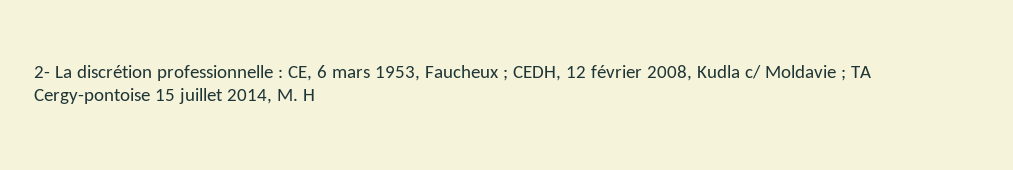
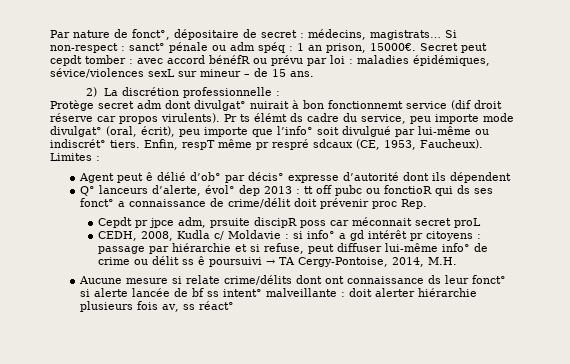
[34,65,871,81] [34,88,315,104] 2- La discrétion professionnelle : CE, 6 mars 1953, Faucheux ; CEDH, 12 février 2008, Kudla c/ Moldavie ; TA Cergy-pontoise 15 juillet 2014, M. H -> [50,29,457,40] [50,42,487,53] [50,55,490,66] [50,68,314,78] [86,87,281,98] [50,100,502,111] [50,113,514,124] [50,126,489,137] [50,139,483,150] [50,153,100,161] [79,172,512,183] [80,185,494,196] [80,198,428,209] [98,217,482,228] [98,230,482,241] [98,243,489,254] [98,256,458,267] [79,275,507,285] [80,288,478,297] [80,301,235,312] Par nature de fonct°, dépositaire de secret : médecins, magistrats… Si non-respect : sanct° pénale ou adm spéq : 1 an prison, 15000€. Secret peut cepdt tomber : avec accord bénéfR ou prévu par loi : maladies épidémiques, sévice/violences sexL sur mineur – de 15 ans. // 2) La discrétion professionnelle : // Protège secret adm dont divulgat° nuirait à bon fonctionnemt service (dif droit réserve car propos virulents). Pr ts élémt ds cadre du service, peu importe mode divulgat° (oral, écrit), peu importe que l’info° soit divulgué par lui-même ou indiscrét° tiers. Enfin, respT même pr respré sdcaux (CE, 1953, Faucheux). Limites : // Agent peut ê délié d’ob° par décis° expresse d’autorité dont ils dépendent // Q° lanceurs d’alerte, évol° dep 2013 : tt off pubc ou fonctioR qui ds ses fonct° a connaissance de crime/délit doit prévenir proc Rep. // Cepdt pr jpce adm, prsuite discipR poss car méconnait secret proL // CEDH, 2008, Kudla c/ Moldavie : si info° a gd intérêt pr citoyens : passage par hiérarchie et si refuse, peut diffuser lui-même info° de crime ou délit ss ê poursuivi → TA Cergy-Pontoise, 2014, M.H. // Aucune mesure si relate crime/délits dont ont connaissance ds leur fonct° si alerte lancée de bf ss intent° malveillante : doit alerter hiérarchie plusieurs fois av, ss réact°

